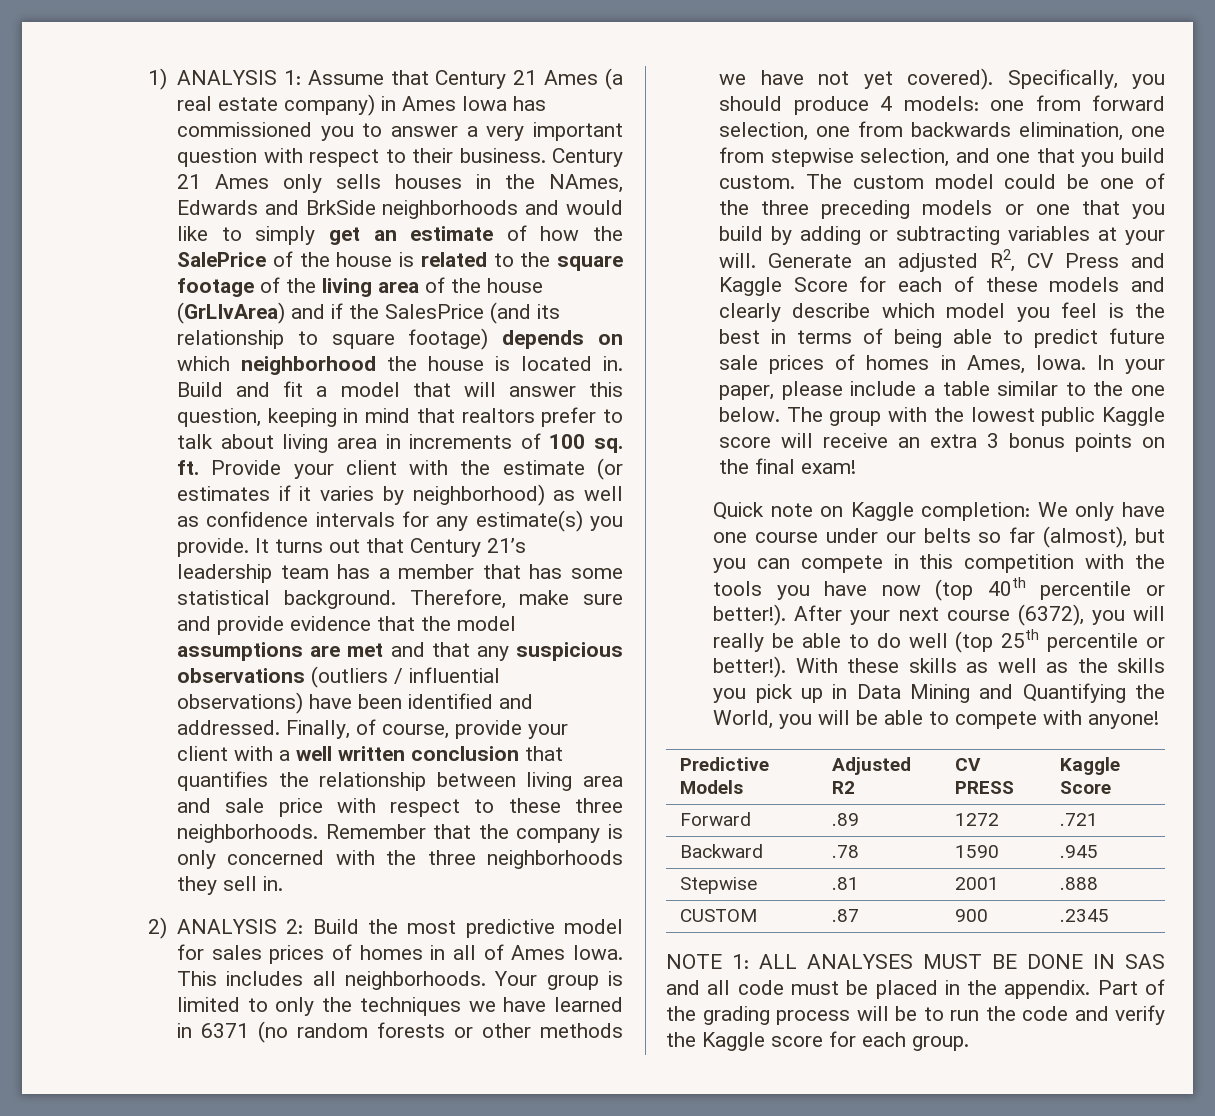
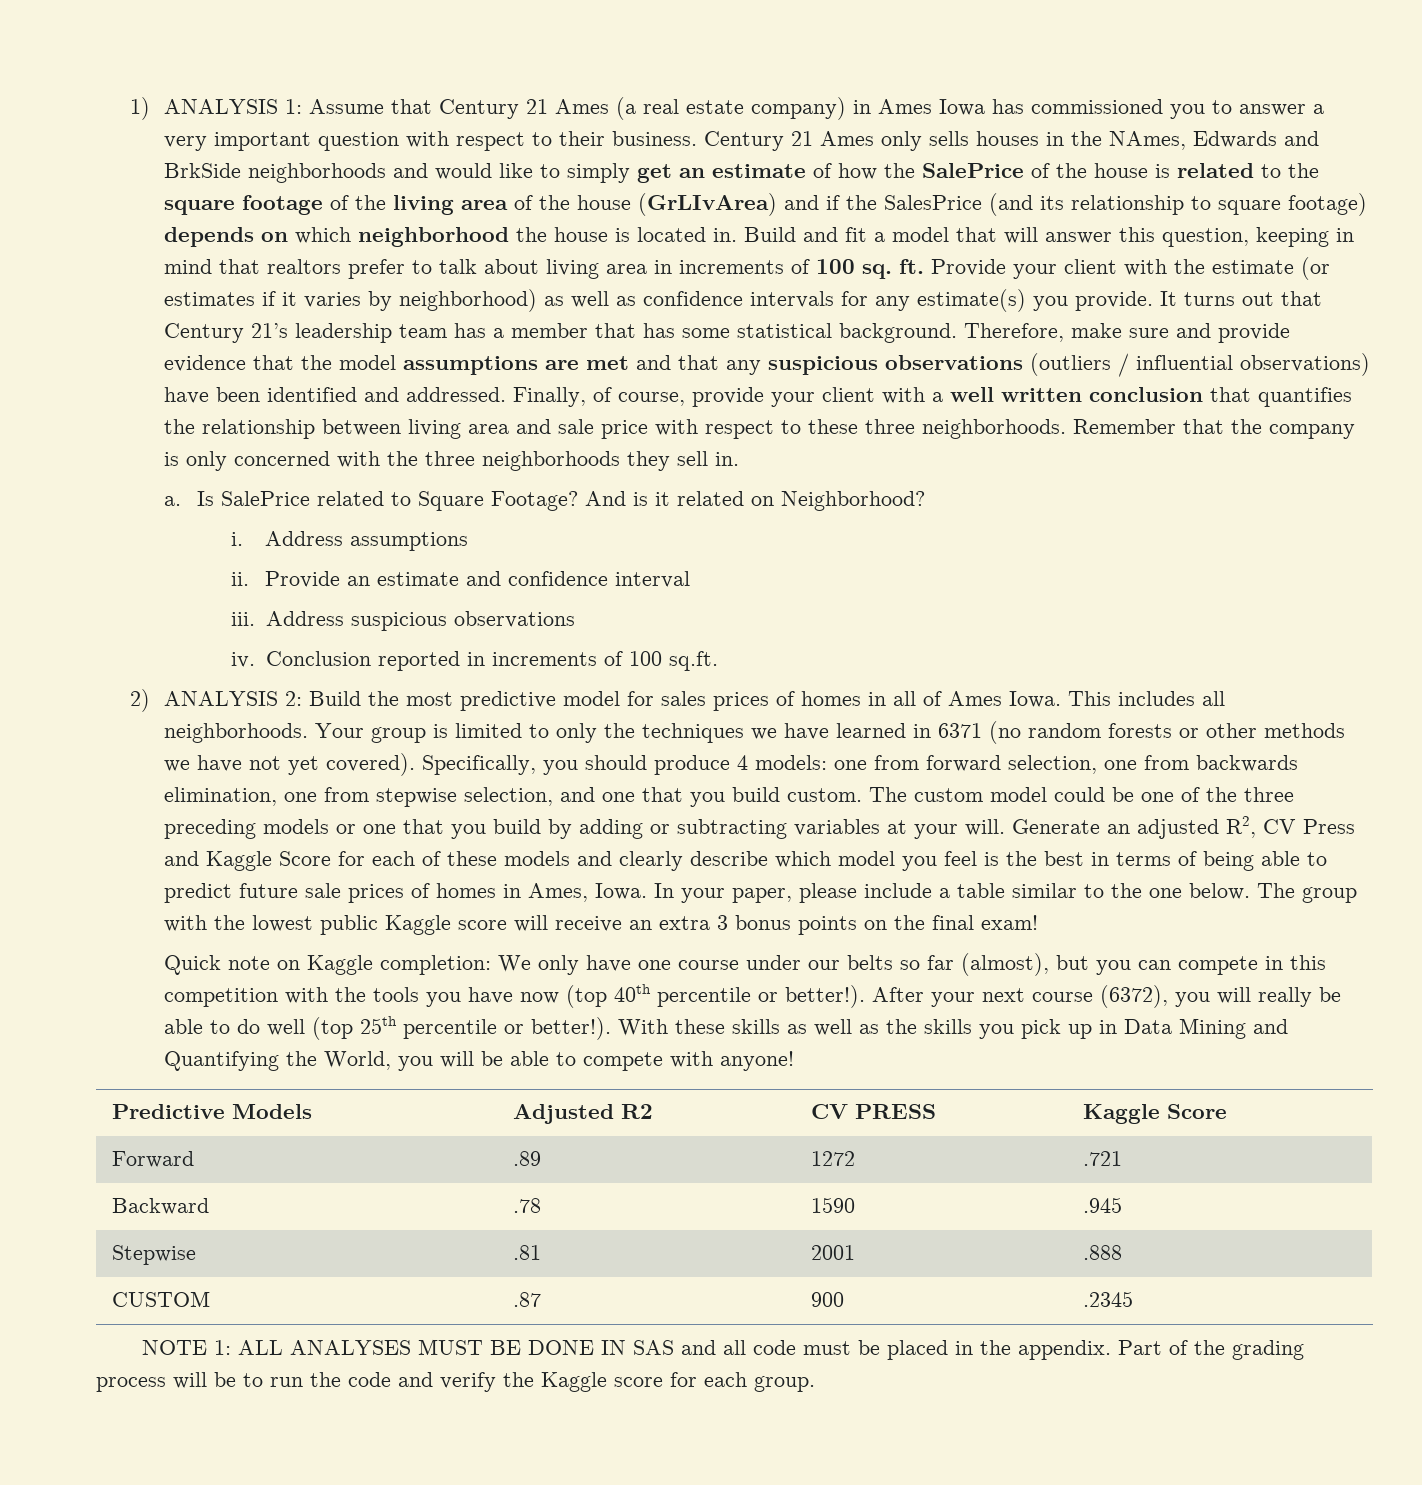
(284, 883) none -> [163,491,926,511] [231,531,468,551] [231,571,690,588] [231,611,575,631] [231,651,718,671] // a. Is SalePrice related to Square Footage? And is it related on Neighborhood? // i. Address assumptions // ii. Provide an estimate and confidence interval // iii. Address suspicious observations // iv. Conclusion reported in increments of 100 sq.ft.

